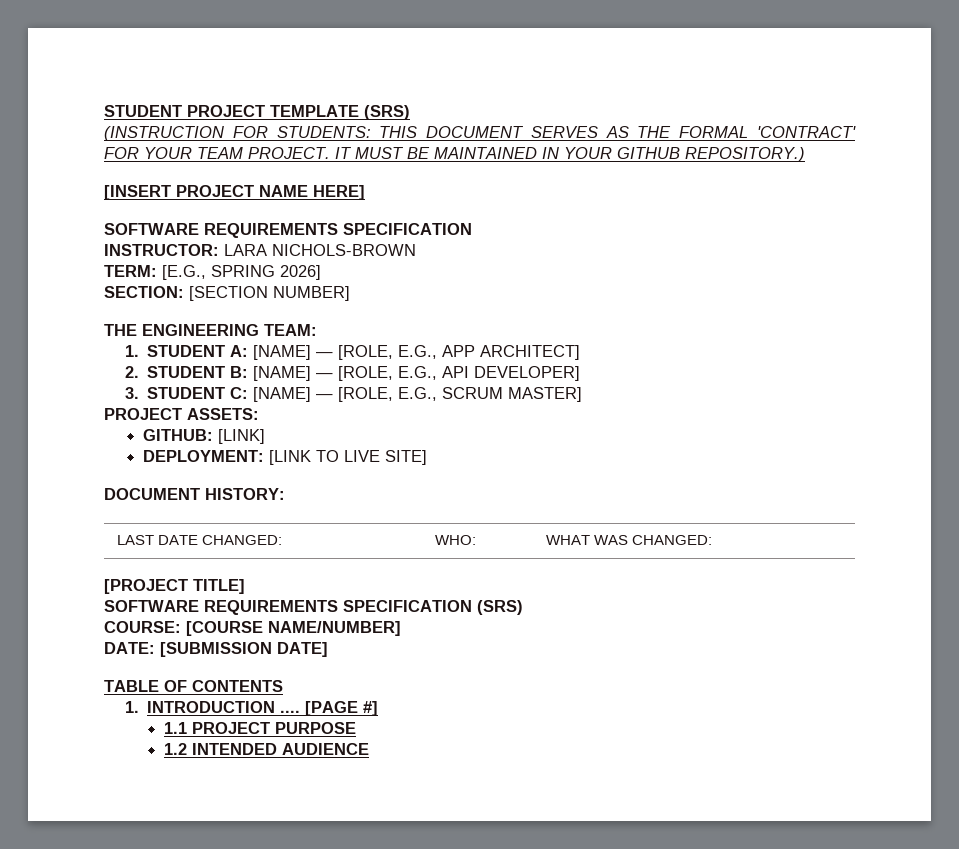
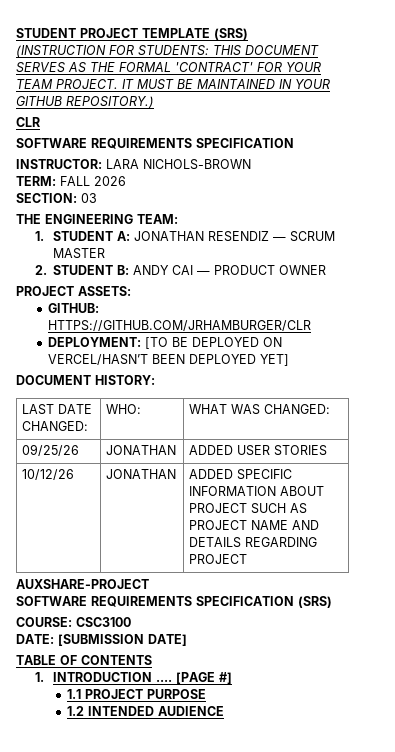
[104,185,365,200] [INSERT PROJECT NAME HERE] -> [16,117,40,127] CLR
[162,265,321,280] [E.G., SPRING 2026] -> [60,176,126,186] FALL 2026
[189,286,350,301] [SECTION NUMBER] -> [81,193,97,203] 03
[253,345,581,360] [124,366,581,381] [124,387,583,402] [NAME] — [ROLE, E.G., APP ARCHITECT] // 2. STUDENT B: [NAME] — [ROLE, E.G., API DEVELOPER] // 3. STUDENT C: [NAME] — [ROLE, E.G., SCRUM MASTER] -> [134,231,336,242] [53,248,106,259] [34,265,327,275] JONATHAN RESENDIZ — SCRUM MASTER // 2. STUDENT B: ANDY CAI — PRODUCT OWNER
[217,429,265,444] [LINK] -> [48,320,312,331] HTTPS://GITHUB.COM/JRHAMBURGER/CLR
[268,450,427,465] [LINK TO LIVE SITE] -> [145,337,283,349] [48,354,290,366] [TO BE DEPLOYED ON VERCEL/HASN’T BEEN DEPLOYED YET]
[104,579,245,594] // [PROJECT TITLE] -> [22,444,80,456] [106,445,177,455] [189,445,328,456] [22,469,75,480] [106,469,177,479] [189,469,293,480] [189,486,325,496] [189,503,308,514] [189,520,320,530] [189,537,318,548] [189,554,248,564] [16,579,149,589] // 09/25/26 | JONATHAN | ADDED USER STORIES // 10/12/26 | JONATHAN | ADDED SPECIFIC INFORMATION ABOUT PROJECT SUCH AS PROJECT NAME AND DETAILS REGARDING PROJECT // AUXSHARE-PROJECT
[186,621,401,636] [COURSE NAME/NUMBER] -> [76,617,131,627] CSC3100

